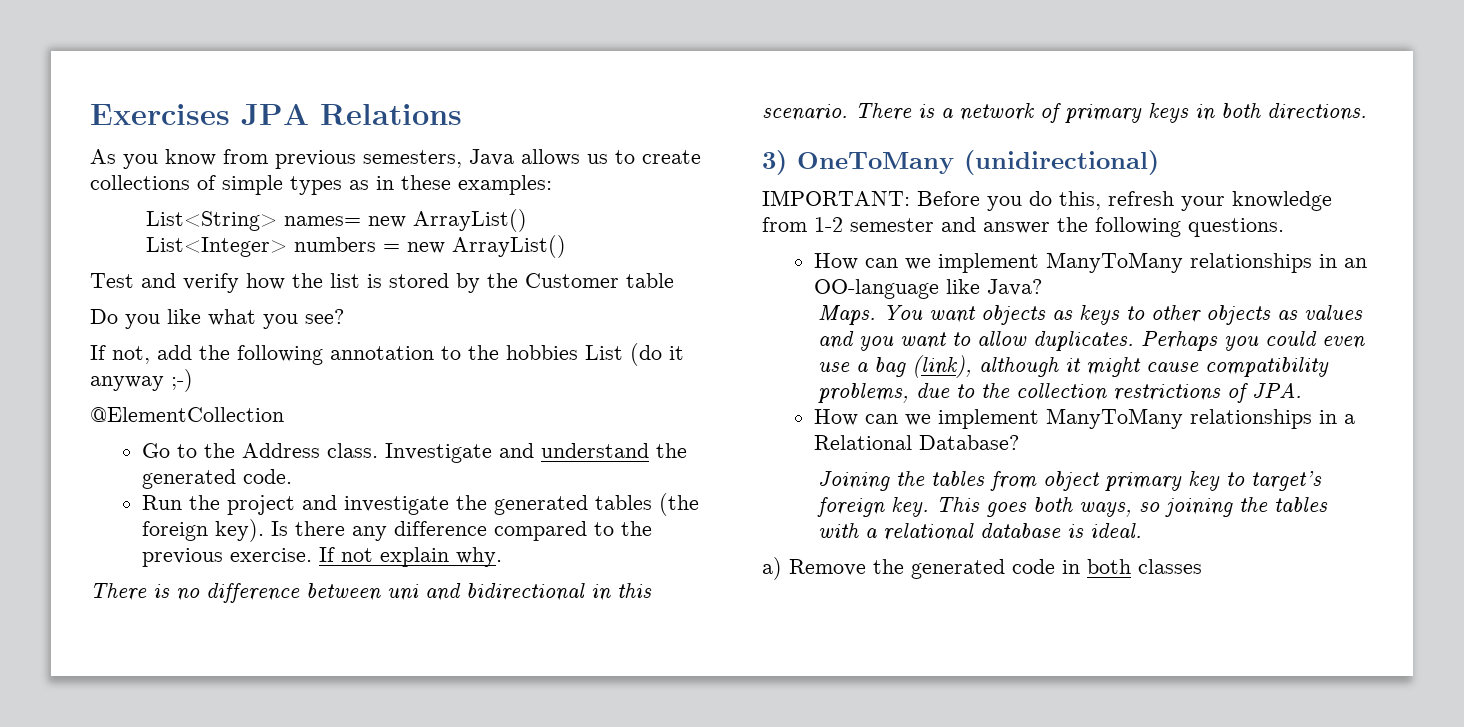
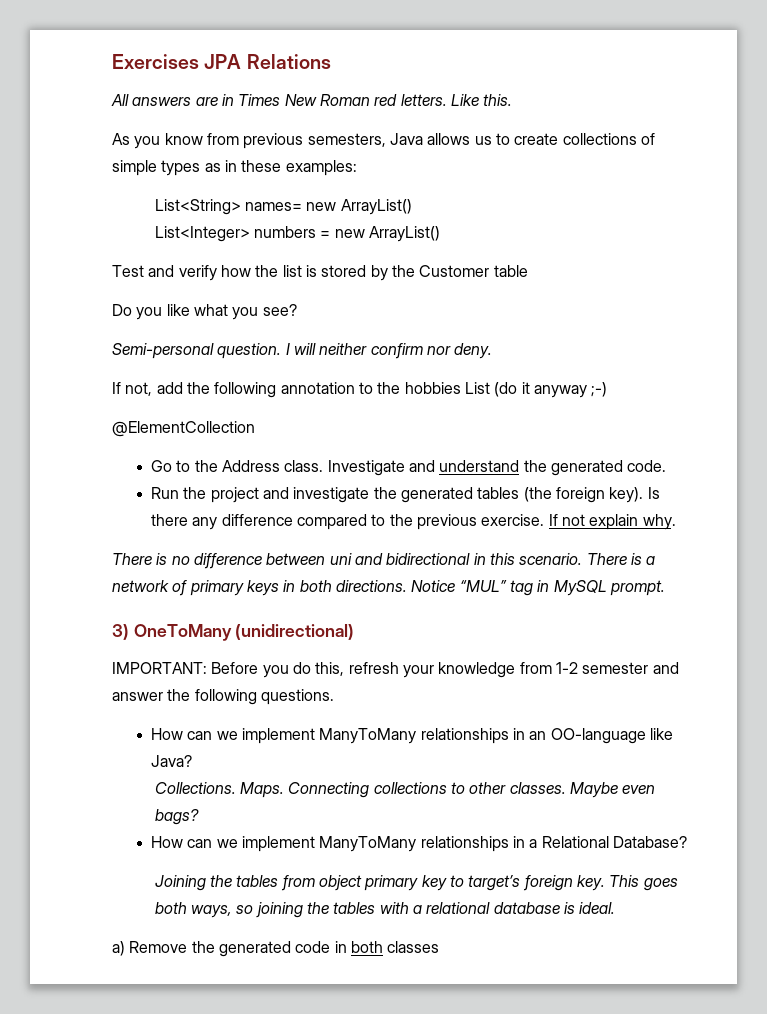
(462, 114) none -> [111,94,513,106] // All answers are in Times New Roman red letters. Like this.
(344, 316) none -> [112,343,493,359] // Semi-personal question. I will neither confirm nor deny.
(1367, 112) none -> [411,580,665,596] Notice “MUL” tag in MySQL prompt.
[818,305,1364,325] [818,331,1366,351] [818,355,1330,378] [818,382,1303,403] Maps. You want objects as keys to other objects as values and you want to allow duplicates. Perhaps you could even use a bag (link), although it might cause compatibility problems, due to the collection restrictions of JPA. -> [154,782,656,798] [154,809,199,825] Collections. Maps. Connecting collections to other classes. Maybe even bags?

